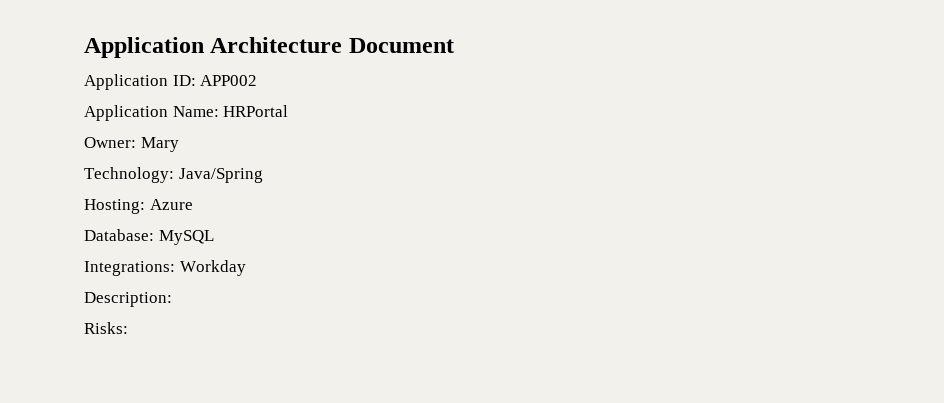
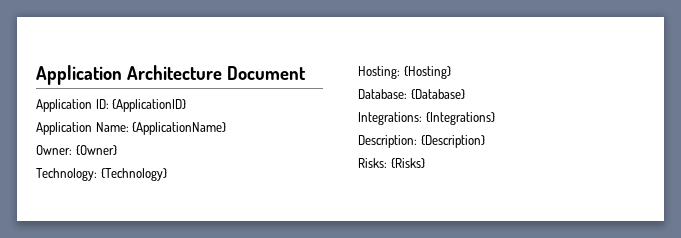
[200,75,258,86] APP002 -> [112,99,187,112] {ApplicationID}
[223,105,289,117] HRPortal -> [132,122,227,135] {ApplicationName}
[140,137,179,152] Mary -> [75,145,117,155] {Owner}
[178,168,263,183] Java/Spring -> [100,168,167,181] {Technology}
[149,199,193,210] Azure -> [403,66,451,79] {Hosting}
[158,230,214,245] MySQL -> [410,89,465,99] {Database}
[179,260,246,276] Workday -> [425,112,495,125] {Integrations}
(172, 299) none -> [420,135,485,148] {Description}
(128, 328) none -> [390,158,425,168] {Risks}

